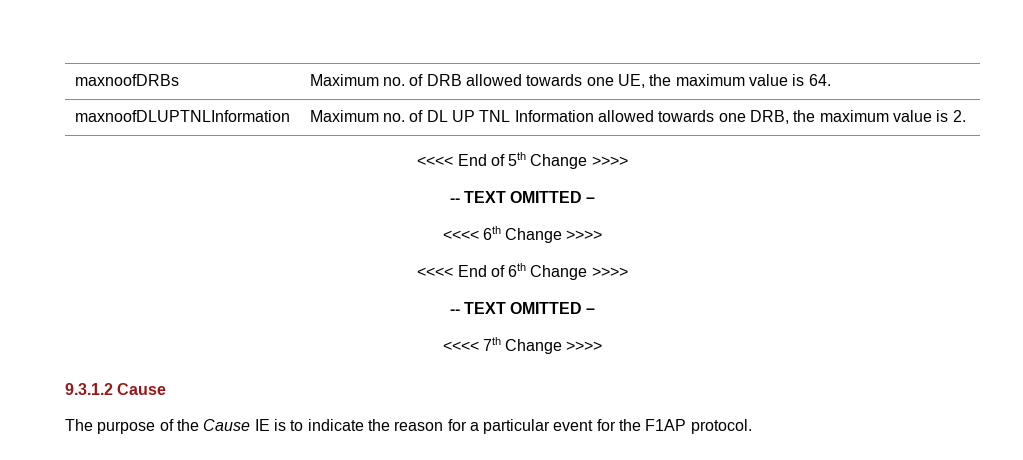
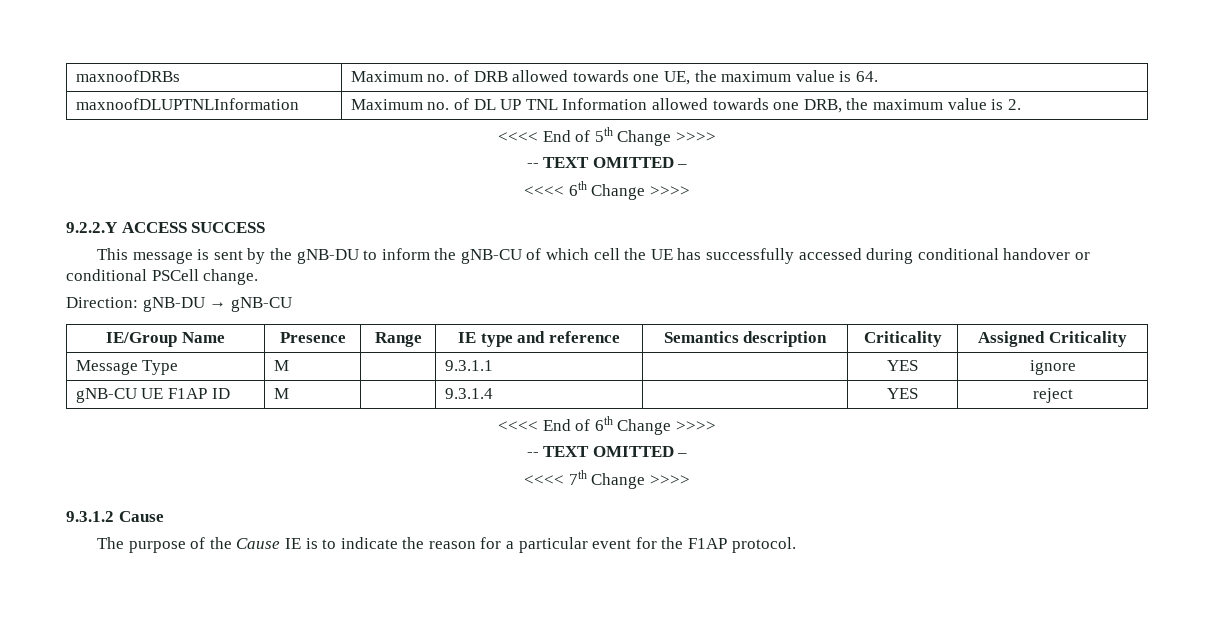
(603, 235) none -> [66,222,266,233] [96,248,1090,264] [66,269,259,285] [66,297,292,312] [106,332,225,347] [279,332,346,343] [374,332,422,347] [458,331,620,347] [663,331,828,347] [863,331,942,347] [978,331,1127,347] [75,360,179,375] [273,360,289,371] [444,360,493,371] [887,360,918,371] [1029,360,1076,375] [75,388,230,403] [273,388,289,399] [444,388,493,399] [887,388,918,399] [1032,388,1073,403] // 9.2.2.Y ACCESS SUCCESS // This message is sent by the gNB-DU to inform the gNB-CU of which cell the UE has successfully accessed during conditional handover or conditional PSCell change. // Direction: gNB-DU → gNB-CU // IE/Group Name | Presence | Range | IE type and reference | Semantics description | Criticality | Assigned Criticality // Message Type | M | | 9.3.1.1 | | YES | ignore // gNB-CU UE F1AP ID | M | | 9.3.1.4 | | YES | reject

